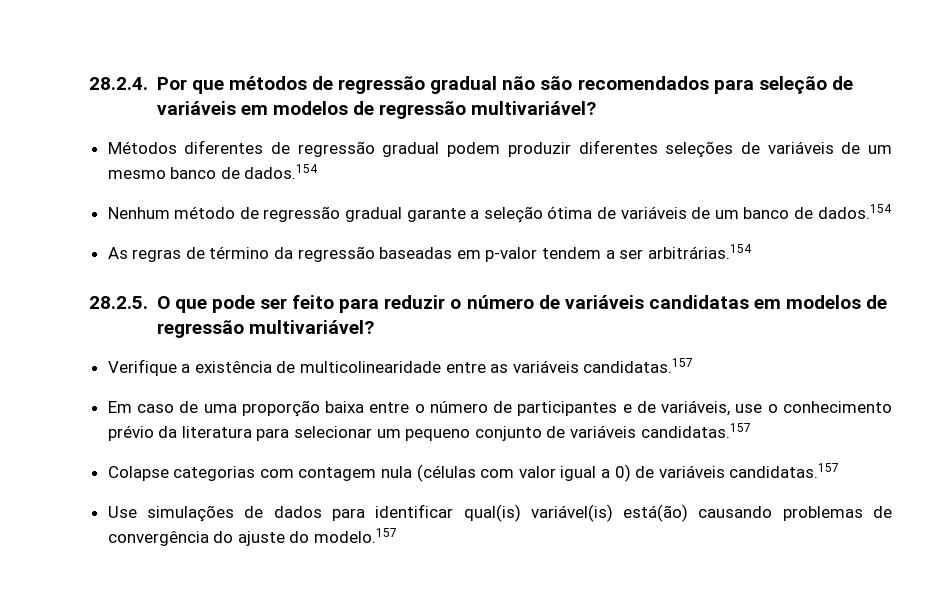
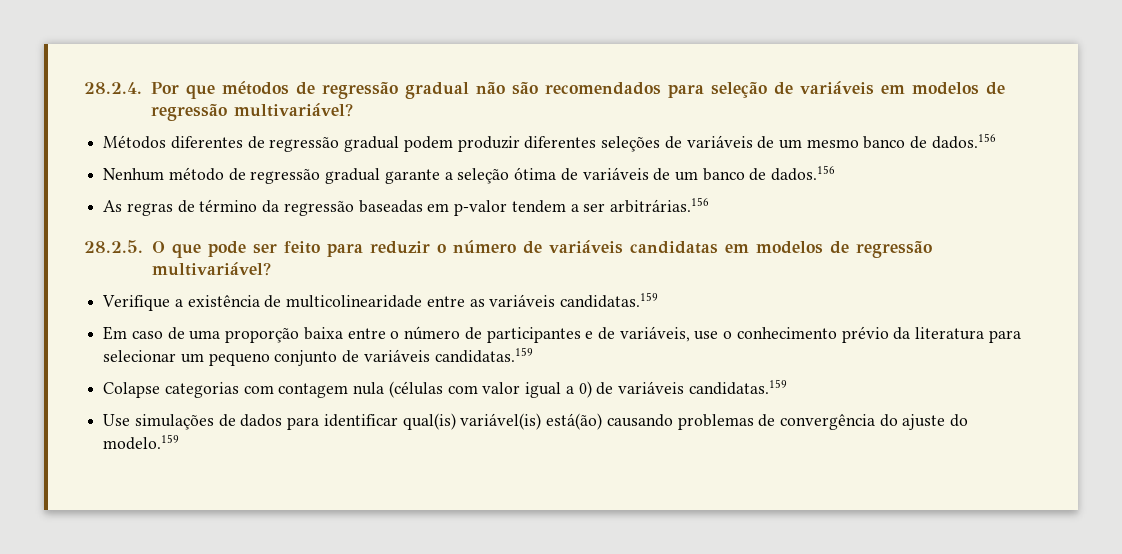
[244,164,319,179] dados.154 -> [931,133,996,149] dados.156
[817,204,892,219] dados.154 -> [771,165,836,181] dados.156
[647,244,752,259] arbitrárias.154 -> [609,197,709,213] arbitrárias.156
[583,358,694,373] candidatas.157 -> [560,292,659,308] candidatas.159
[640,423,751,438] candidatas.157 -> [434,347,533,363] candidatas.159
[729,463,840,478] candidatas.157 -> [688,379,787,395] candidatas.159
[314,528,398,543] modelo.157 -> [103,434,180,450] modelo.159

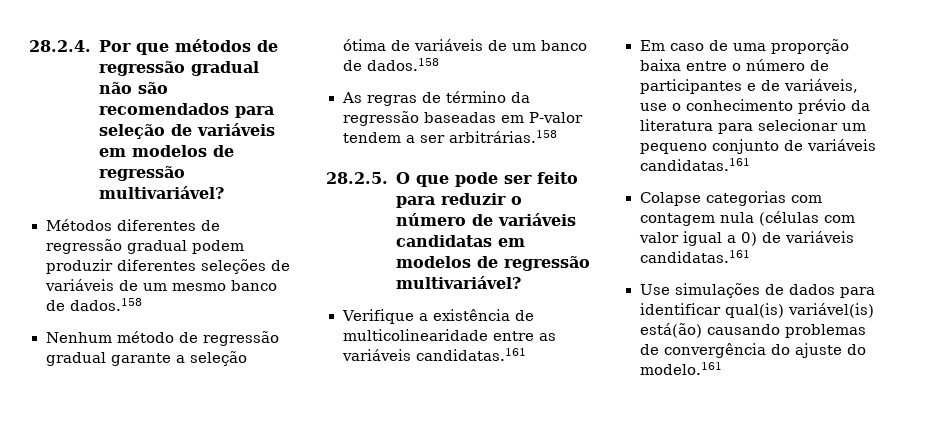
[931,133,996,149] dados.156 -> [69,298,142,311] dados.158
[771,165,836,181] dados.156 -> [366,58,439,71] dados.158
[454,200,508,216] p-valor -> [528,112,583,123] P-valor
[609,197,709,213] arbitrárias.156 -> [448,130,557,143] arbitrárias.158
[560,292,659,308] candidatas.159 -> [415,348,526,361] candidatas.161
[434,347,533,363] candidatas.159 -> [639,158,750,171] candidatas.161
[688,379,787,395] candidatas.159 -> [639,250,750,263] candidatas.161
[103,434,180,450] modelo.159 -> [639,362,722,375] modelo.161

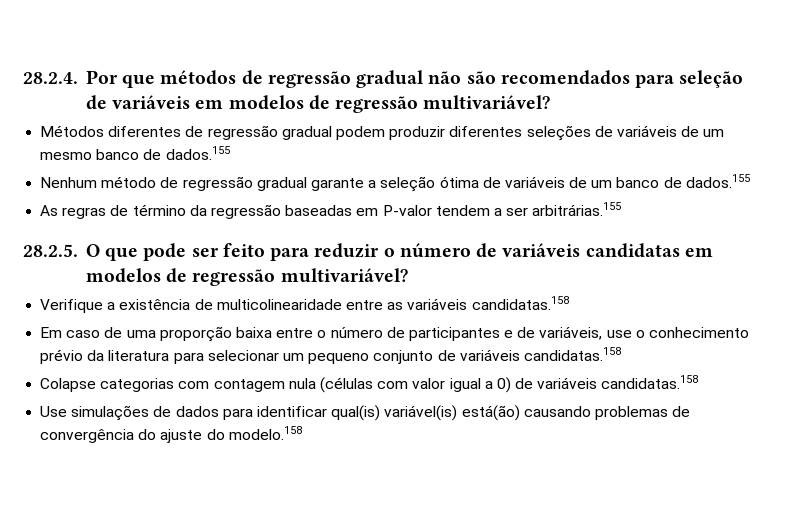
[69,298,142,311] dados.158 -> [165,146,230,160] dados.155
[366,58,439,71] dados.158 -> [685,174,750,188] dados.155
[448,130,557,143] arbitrárias.158 -> [532,202,622,216] arbitrárias.155
[415,348,526,361] candidatas.161 -> [471,296,569,310] candidatas.158
[639,158,750,171] candidatas.161 -> [523,347,621,361] candidatas.158
[639,250,750,263] candidatas.161 -> [601,375,699,389] candidatas.158
[639,362,722,375] modelo.161 -> [228,426,302,440] modelo.158

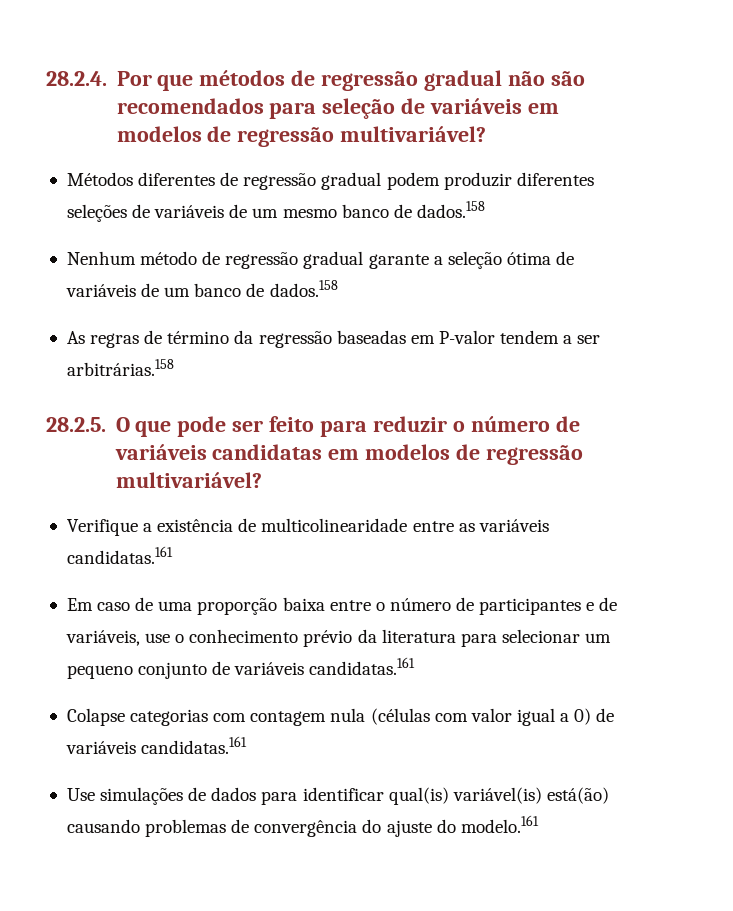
[165,146,230,160] dados.155 -> [416,201,485,218] dados.158
[685,174,750,188] dados.155 -> [269,280,338,297] dados.158
[532,202,622,216] arbitrárias.155 -> [66,359,174,376] arbitrárias.158
[471,296,569,310] candidatas.158 -> [66,546,173,564] candidatas.161
[523,347,621,361] candidatas.158 -> [309,657,416,675] candidatas.161
[601,375,699,389] candidatas.158 -> [141,736,248,754] candidatas.161
[228,426,302,440] modelo.158 -> [460,815,539,833] modelo.161

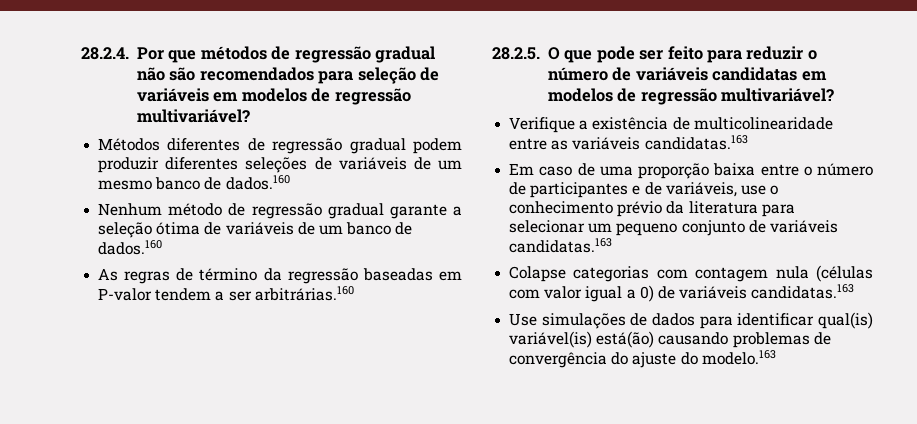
[416,201,485,218] dados.158 -> [225,175,290,190] dados.160
[269,280,338,297] dados.158 -> [98,240,163,255] dados.160
[66,359,174,376] arbitrárias.158 -> [254,286,354,301] arbitrárias.160
[66,546,173,564] candidatas.161 -> [644,135,748,150] candidatas.163
[309,657,416,675] candidatas.161 -> [509,238,613,253] candidatas.163
[141,736,248,754] candidatas.161 -> [751,284,855,299] candidatas.163
[460,815,539,833] modelo.161 -> [701,350,776,365] modelo.163

